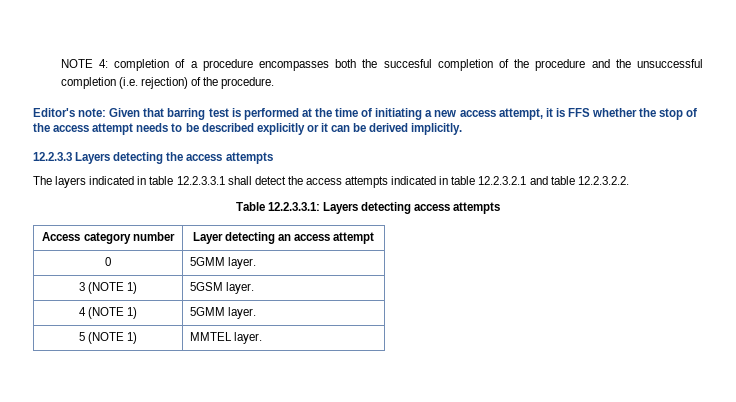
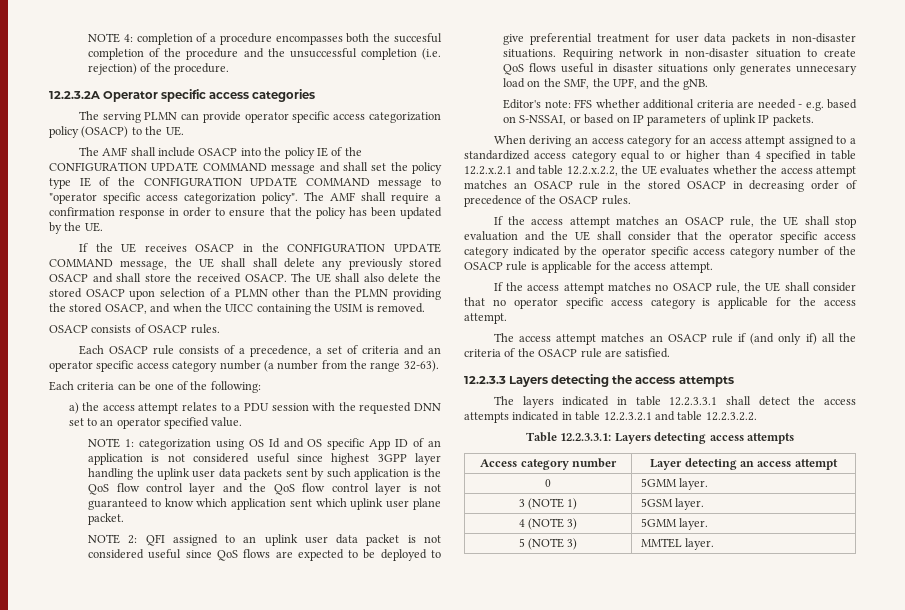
[33,108,698,120] [33,123,463,135] Editor's note: Given that barring test is performed at the time of initiating a new access attempt, it is FFS whether the stop of the access attempt needs to be described explicitly or it can be derived implicitly. -> [49,89,316,102] [78,111,441,123] [49,126,184,138] [78,147,362,159] [49,162,442,174] [49,177,441,189] [49,192,441,204] [49,207,442,219] [49,222,103,234] [78,243,441,253] [49,258,442,270] [49,273,441,283] [49,288,441,300] [49,303,426,315] [49,324,220,334] [78,345,441,357] [49,360,439,372] [49,381,261,393] [68,402,442,414] [68,417,243,429] [88,438,441,450] [88,453,442,465] [88,468,441,480] [88,483,441,495] [88,498,441,510] [88,513,125,525] [88,534,441,546] [88,549,442,561] [503,33,856,45] [503,48,856,60] [503,63,857,75] [503,78,709,90] [503,99,857,111] [503,114,814,126] [493,135,856,147] [464,150,857,162] [464,165,856,177] [464,180,857,192] [464,195,631,207] [493,216,856,228] [464,231,856,243] [464,246,856,258] [464,261,713,273] [493,282,856,294] [464,297,856,309] [464,313,507,324] [493,333,856,345] [464,348,671,358] 12.2.3.2A Operator specific access categories // The serving PLMN can provide operator specific access categorization policy (OSACP) to the UE. // The AMF shall include OSACP into the policy IE of the CONFIGURATION UPDATE COMMAND message and shall set the policy type IE of the CONFIGURATION UPDATE COMMAND message to "operator specific access categorization policy". The AMF shall require a confirmation response in order to ensure that the policy has been updated by the UE. // If the UE receives OSACP in the CONFIGURATION UPDATE COMMAND message, the UE shall shall delete any previously stored OSACP and shall store the received OSACP. The UE shall also delete the stored OSACP upon selection of a PLMN other than the PLMN providing the stored OSACP, and when the UICC containing the USIM is removed. // OSACP consists of OSACP rules. // Each OSACP rule consists of a precedence, a set of criteria and an operator specific access category number (a number from the range 32-63). // Each criteria can be one of the following: // a) the access attempt relates to a PDU session with the requested DNN set to an operator specified value. // NOTE 1: categorization using OS Id and OS specific App ID of an application is not considered useful since highest 3GPP layer handling the uplink user data packets sent by such application is the QoS flow control layer and the QoS flow control layer is not guaranteed to know which application sent which uplink user plane packet. // NOTE 2: QFI assigned to an uplink user data packet is not considered useful since QoS flows are expected to be deployed to give preferential treatment for user data packets in non-disaster situations. Requiring network in non-disaster situation to create QoS flows useful in disaster situations only generates unnecesary load on the SMF, the UPF, and the gNB. // Editor's note: FFS whether additional criteria are needed - e.g. based on S-NSSAI, or based on IP parameters of uplink IP packets. // When deriving an access category for an access attempt assigned to a standardized access category equal to or higher than 4 specified in table 12.2.x.2.1 and table 12.2.x.2.2, the UE evaluates whether the access attempt matches an OSACP rule in the stored OSACP in decreasing order of precedence of the OSACP rules. // If the access attempt matches an OSACP rule, the UE shall stop evaluation and the UE shall consider that the operator specific access category indicated by the operator specific access category number of the OSACP rule is applicable for the access attempt. // If the access attempt matches no OSACP rule, the UE shall consider that no operator specific access category is applicable for the access attempt. // The access attempt matches an OSACP rule if (and only if) all the criteria of the OSACP rule are satisfied.
[127,307,138,319] 1) -> [567,518,578,530] 3)
[127,332,138,344] 1) -> [567,538,578,550] 3)

